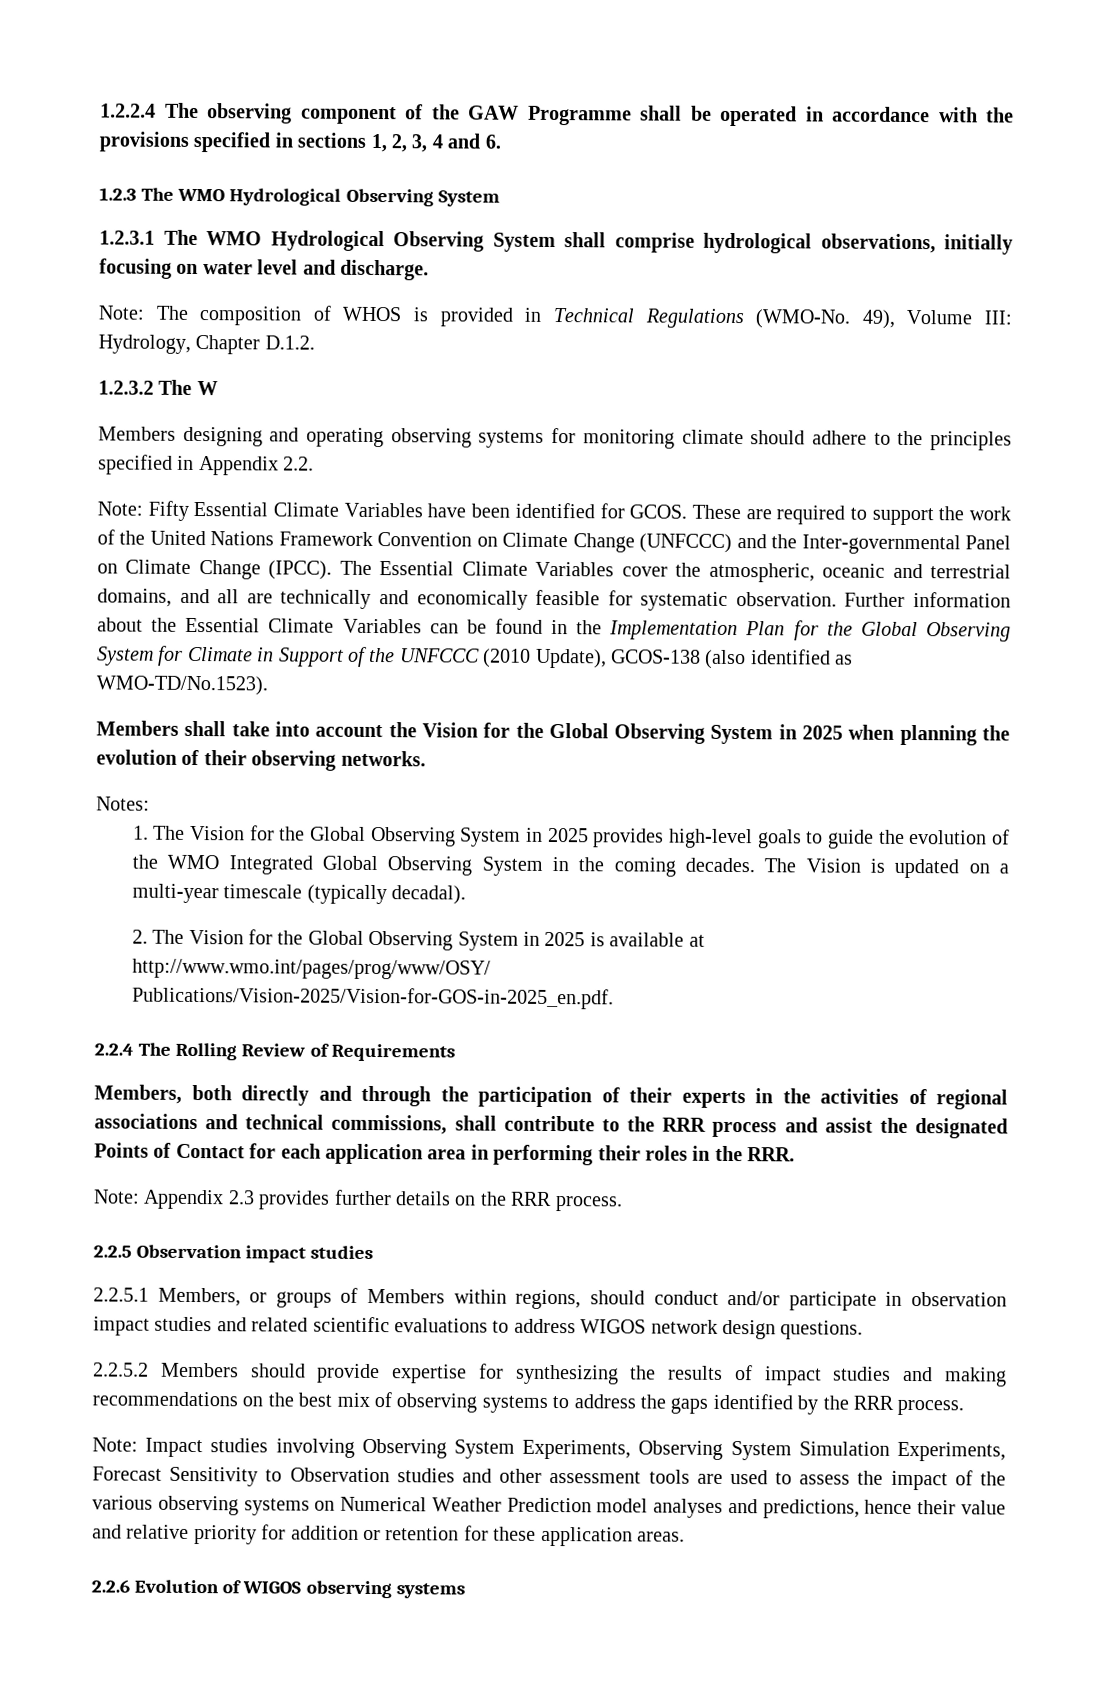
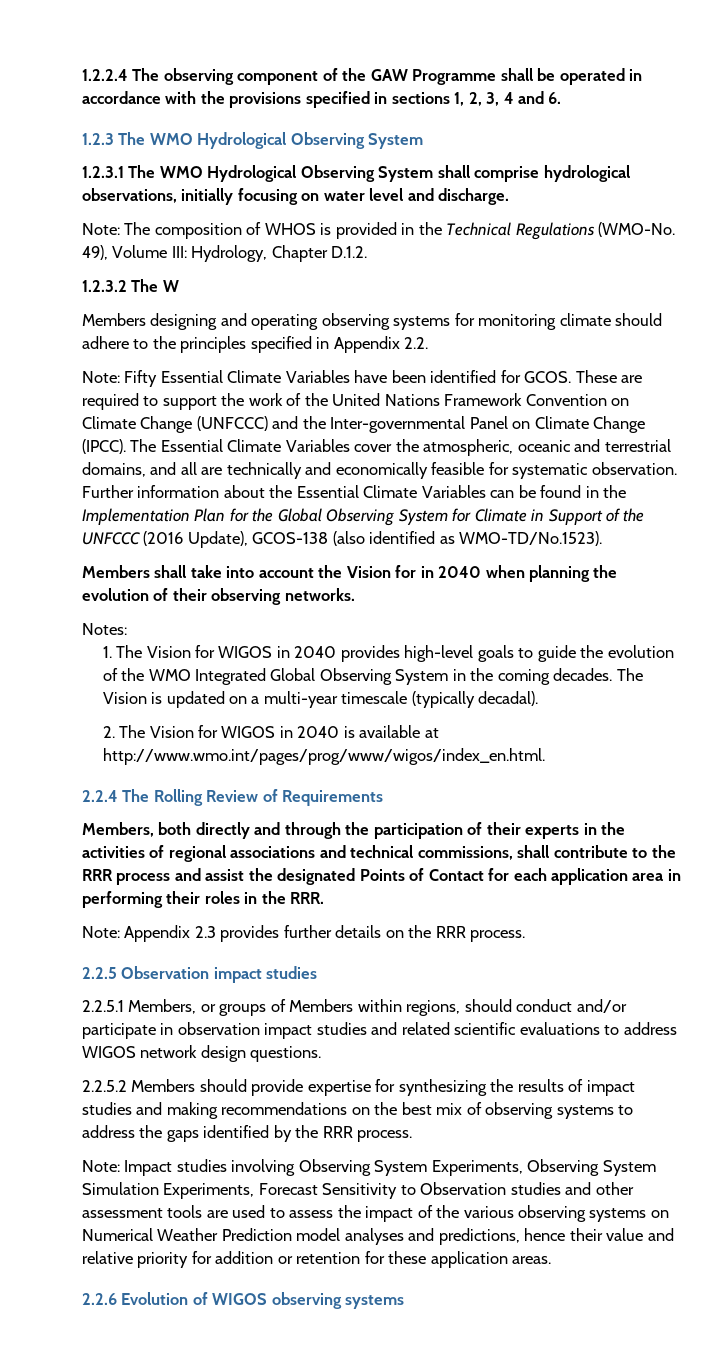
(543, 314) none -> [418,222,442,235] the
[482,648,532,668] (2010 -> [143,531,184,546] (2016
[515,722,844,745] the Global Observing System in 2025 -> [420,566,482,578] in 2040
[279,826,589,847] the Global Observing System in 2025 -> [218,646,337,658] WIGOS in 2040
[277,930,586,951] the Global Observing System in 2025 -> [221,726,340,738] WIGOS in 2040
[131,958,491,980] [131,986,614,1010] http://www.wmo.int/pages/prog/www/OSY/ // Publications/Vision-2025/Vision-for-GOS-in-2025_en.pdf. -> [102,748,545,765] http://www.wmo.int/pages/prog/www/wigos/index_en.html.

